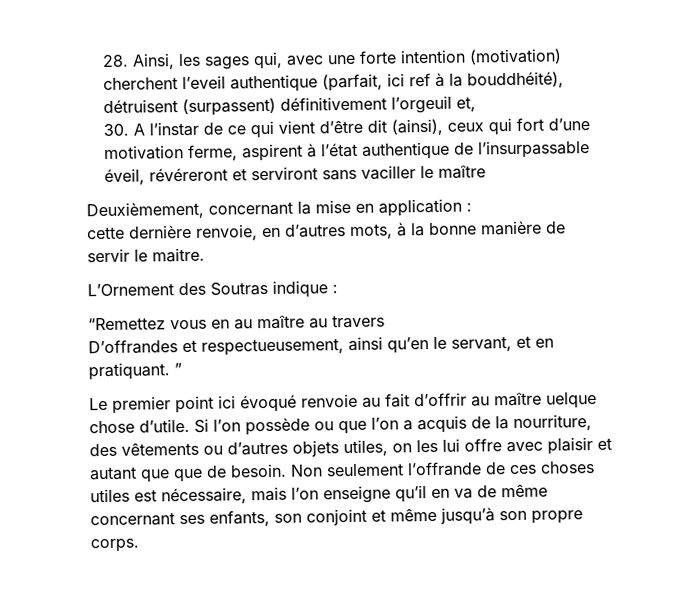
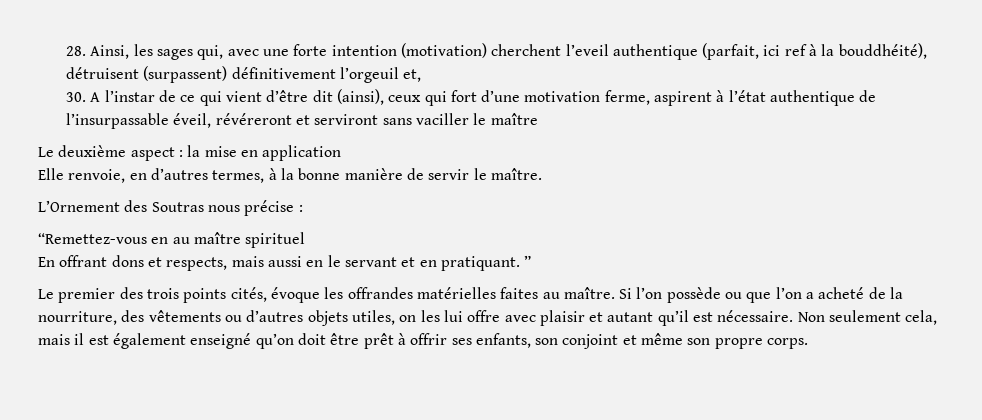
[86,201,293,220] Deuxièmement, concernant -> [38,145,183,161] Le deuxième aspect :
[466,202,472,212] [87,224,192,240] : // cette dernière -> [38,168,64,180] // Elle
[350,223,393,239] mots, -> [212,170,265,183] termes,
[152,247,205,263] maitre. -> [490,168,542,180] maître.
[272,280,338,298] [88,317,207,331] indique : // “Remettez vous -> [207,200,303,216] [38,233,147,244] nous précise : // “Remettez-vous
[309,314,385,329] [88,336,512,356] au travers // D’offrandes et respectueusement, ainsi qu’en le servant, -> [245,232,306,248] [38,255,397,271] spirituel // En offrant dons et respects, mais aussi en le servant
[175,391,597,414] [89,418,190,434] point ici évoqué renvoie au fait d’offrir au maître uelque chose d’utile. -> [119,287,615,303] des trois points cités, évoque les offrandes matérielles faites au maître.
[417,415,467,434] acquis -> [818,287,865,299] acheté
[140,461,595,483] [90,483,548,505] [90,512,175,527] que que de besoin. Non seulement l’offrande de ces choses utiles est nécessaire, mais l’on enseigne qu’il en va de même concernant -> [657,310,938,326] [38,333,448,349] qu’il est nécessaire. Non seulement cela, mais il est également enseigné qu’on doit être prêt à offrir
[440,507,495,525] jusqu’à -> (684, 339) none

